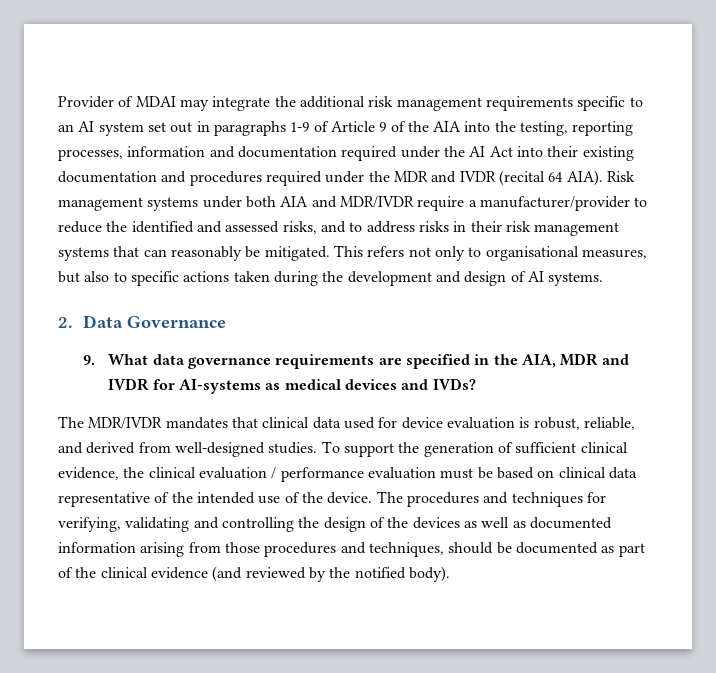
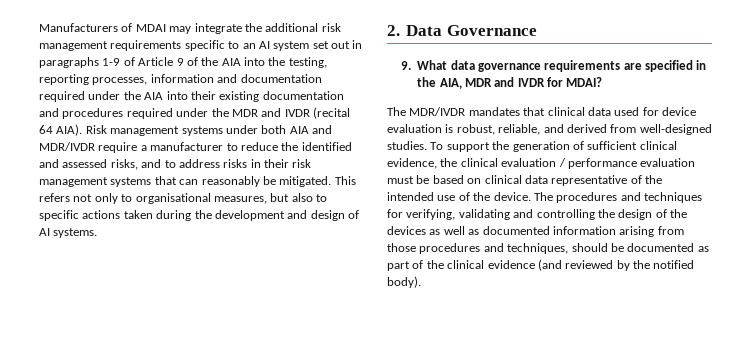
[58,96,114,108] Provider -> [39,23,118,32] Manufacturers
[469,146,513,157] AI Act -> [144,92,164,100] AIA
[479,196,630,211] manufacturer/provider -> [150,142,224,151] manufacturer
[179,378,476,394] AI-systems as medical devices and IVDs? -> [566,77,603,87] MDAI?

